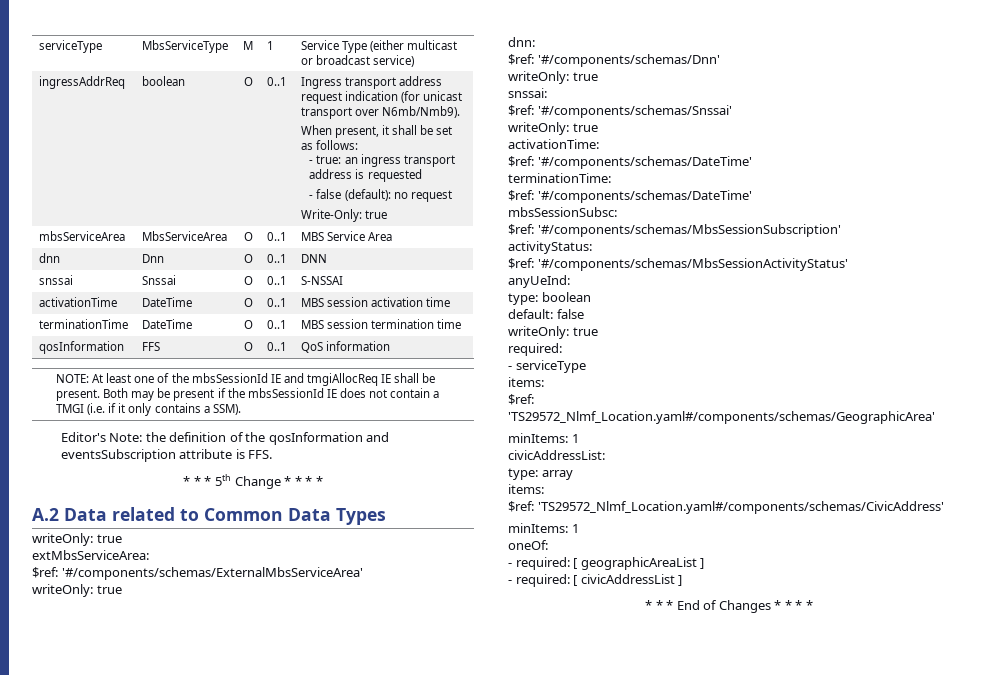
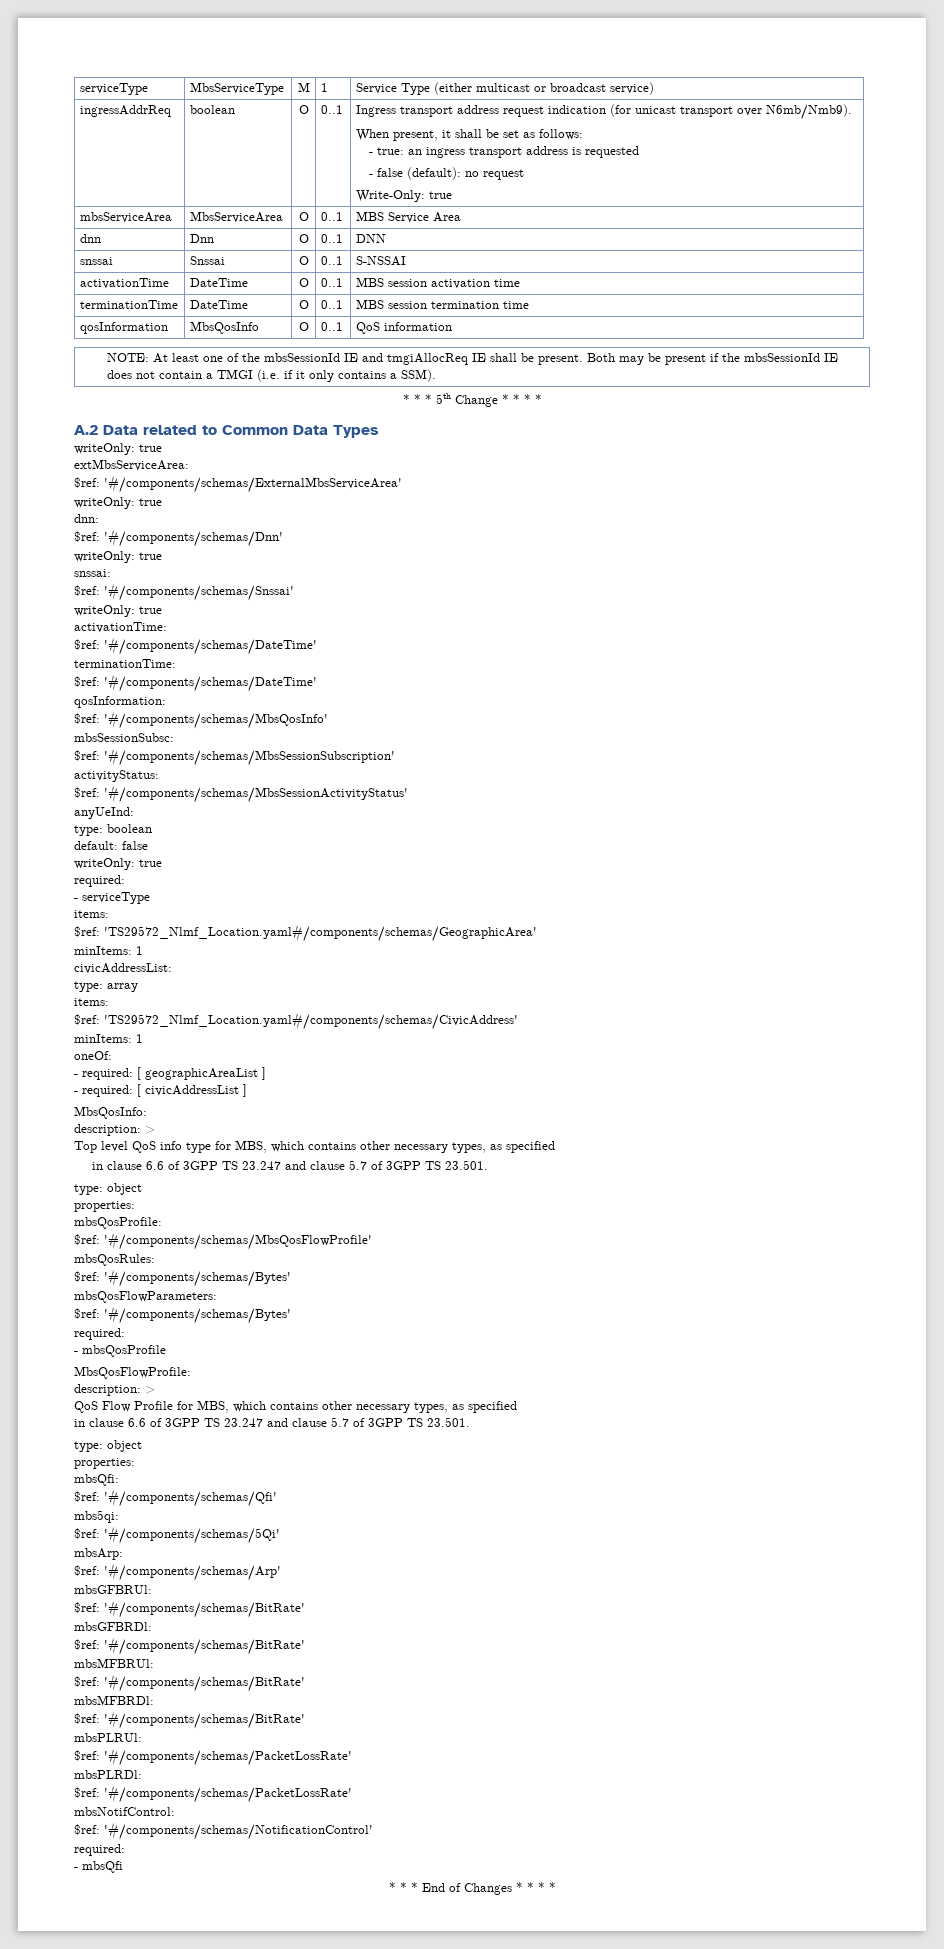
[141,342,160,351] FFS -> [189,321,259,334] MbsQosInfo
[60,432,390,445] [60,449,273,462] // Editor's Note: the definition of the qosInformation and eventsSubscription attribute is FFS. -> (436, 375) none
(752, 196) none -> [74,696,166,708] [74,711,328,729] // qosInformation: // $ref: '#/components/schemas/MbsQosInfo'
(683, 580) none -> [74,1106,147,1119] [74,1124,155,1136] [74,1140,555,1153] [92,1160,489,1170] [74,1183,142,1195] [74,1201,135,1212] [74,1217,162,1229] [74,1232,372,1250] [74,1254,155,1266] [74,1269,291,1287] [74,1291,217,1303] [74,1306,291,1324] [74,1328,125,1340] [74,1345,166,1357] [74,1366,191,1379] [74,1384,155,1396] [74,1400,517,1413] [74,1417,470,1427] [74,1440,142,1452] [74,1458,135,1469] [74,1474,119,1486] [74,1489,277,1507] [74,1510,119,1523] [74,1526,280,1544] [74,1548,123,1560] [74,1563,281,1581] [74,1585,152,1594] [74,1600,305,1618] [74,1622,152,1631] [74,1637,305,1655] [74,1658,154,1668] [74,1674,305,1692] [74,1695,154,1705] [74,1711,305,1729] [74,1733,142,1742] [74,1748,352,1766] [74,1770,142,1779] [74,1785,352,1803] [74,1807,175,1816] [74,1822,373,1840] [74,1844,125,1856] [74,1861,123,1873] // MbsQosInfo: // description: > // Top level QoS info type for MBS, which contains other necessary types, as specified // in clause 6.6 of 3GPP TS 23.247 and clause 5.7 of 3GPP TS 23.501. // type: object // properties: // mbsQosProfile: // $ref: '#/components/schemas/MbsQosFlowProfile' // mbsQosRules: // $ref: '#/components/schemas/Bytes' // mbsQosFlowParameters: // $ref: '#/components/schemas/Bytes' // required: // - mbsQosProfile // MbsQosFlowProfile: // description: > // QoS Flow Profile for MBS, which contains other necessary types, as specified // in clause 6.6 of 3GPP TS 23.247 and clause 5.7 of 3GPP TS 23.501. // type: object // properties: // mbsQfi: // $ref: '#/components/schemas/Qfi' // mbs5qi: // $ref: '#/components/schemas/5Qi' // mbsArp: // $ref: '#/components/schemas/Arp' // mbsGFBRUl: // $ref: '#/components/schemas/BitRate' // mbsGFBRDl: // $ref: '#/components/schemas/BitRate' // mbsMFBRUl: // $ref: '#/components/schemas/BitRate' // mbsMFBRDl: // $ref: '#/components/schemas/BitRate' // mbsPLRUl: // $ref: '#/components/schemas/PacketLossRate' // mbsPLRDl: // $ref: '#/components/schemas/PacketLossRate' // mbsNotifControl: // $ref: '#/components/schemas/NotificationControl' // required: // - mbsQfi

